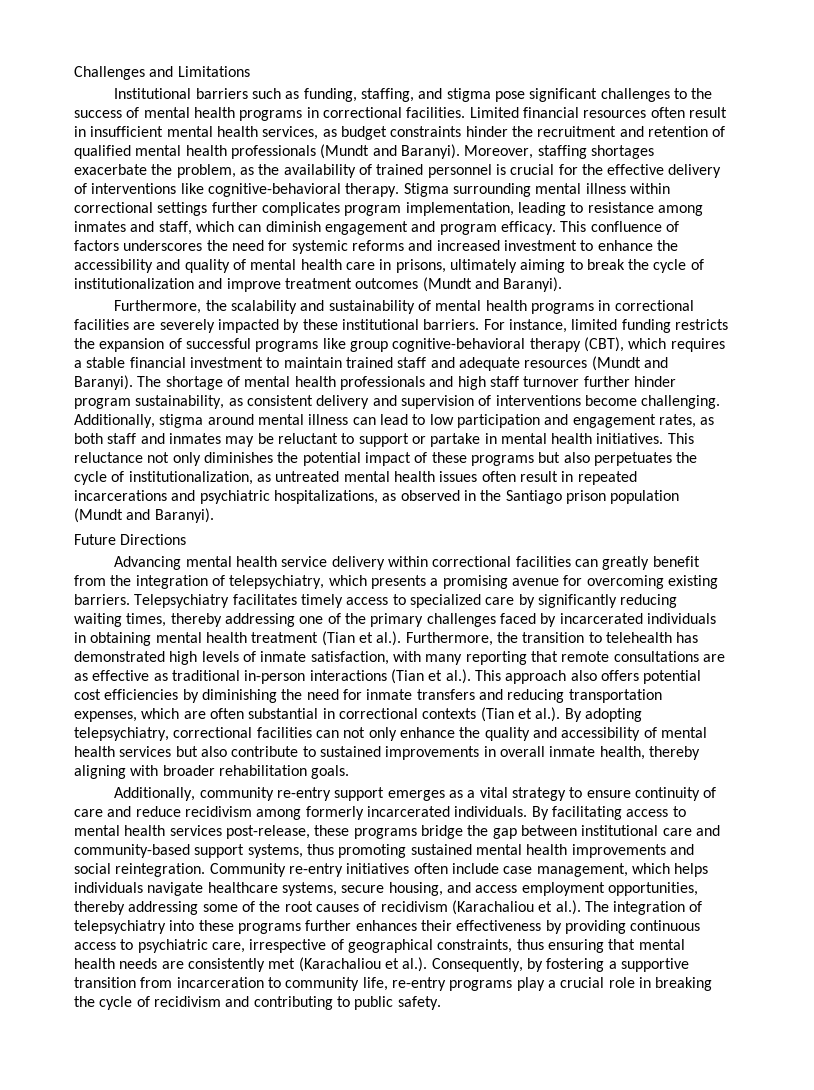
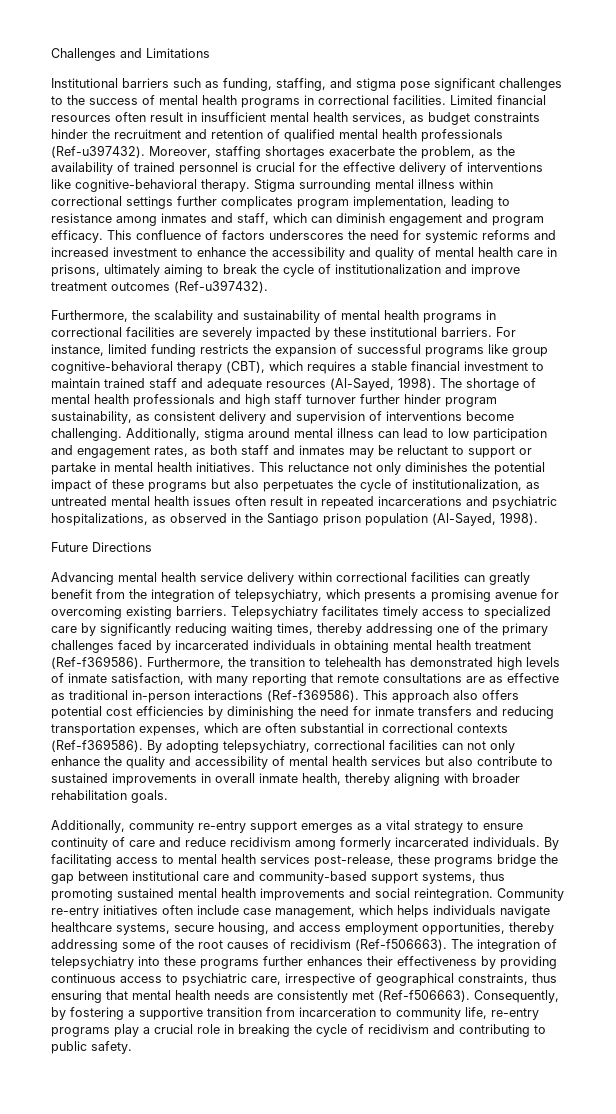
[320,144,460,159] (Mundt and Baranyi). -> [51,145,145,158] (Ref-u397432).
[422,277,563,292] (Mundt and Baranyi). -> [174,280,268,293] (Ref-u397432).
[591,356,668,371] [74,375,133,390] (Mundt and Baranyi). -> [330,377,436,391] (Al-Sayed, 1998).
[74,508,214,523] (Mundt and Baranyi). -> [432,512,538,526] (Al-Sayed, 1998).
[321,631,402,646] (Tian et al.). -> [51,656,143,669] (Ref-f369586).
[390,669,471,684] (Tian et al.). -> [267,689,359,702] (Ref-f369586).
[480,707,561,722] (Tian et al.). -> [51,739,143,752] (Ref-f369586).
[451,900,581,915] (Karachaliou et al.). -> [355,939,447,951] (Ref-f506663).
[298,957,428,972] (Karachaliou et al.). -> [378,990,470,1002] (Ref-f506663).

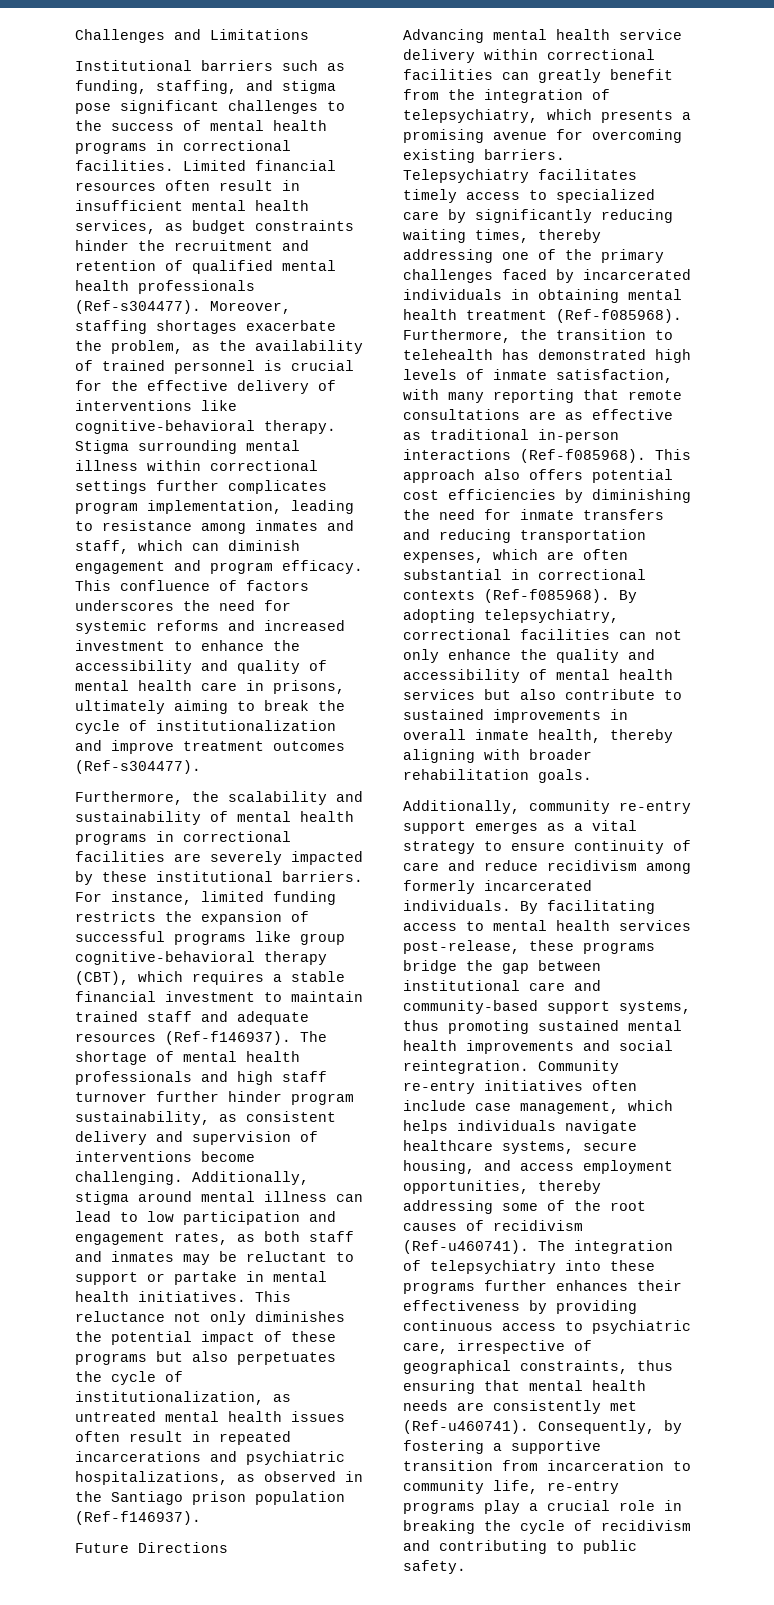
[51,145,145,158] (Ref-u397432). -> [75,300,201,314] (Ref-s304477).
[174,280,268,293] (Ref-u397432). -> [75,760,201,774] (Ref-s304477).
[330,377,436,391] (Al-Sayed, 1998). -> [165,1031,291,1045] (Ref-f146937).
[432,512,538,526] (Al-Sayed, 1998). -> [75,1511,201,1525] (Ref-f146937).
[51,656,143,669] (Ref-f369586). -> [556,309,682,323] (Ref-f085968).
[267,689,359,702] (Ref-f369586). -> [520,449,646,463] (Ref-f085968).
[51,739,143,752] (Ref-f369586). -> [484,589,610,603] (Ref-f085968).
[355,939,447,951] (Ref-f506663). -> [403,1240,529,1254] (Ref-u460741).
[378,990,470,1002] (Ref-f506663). -> [403,1420,529,1434] (Ref-u460741).

